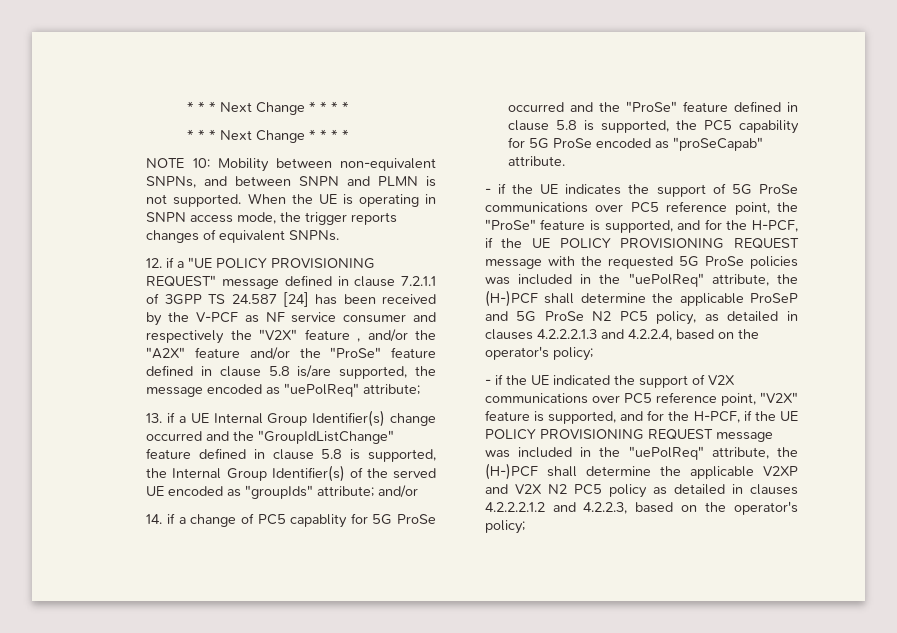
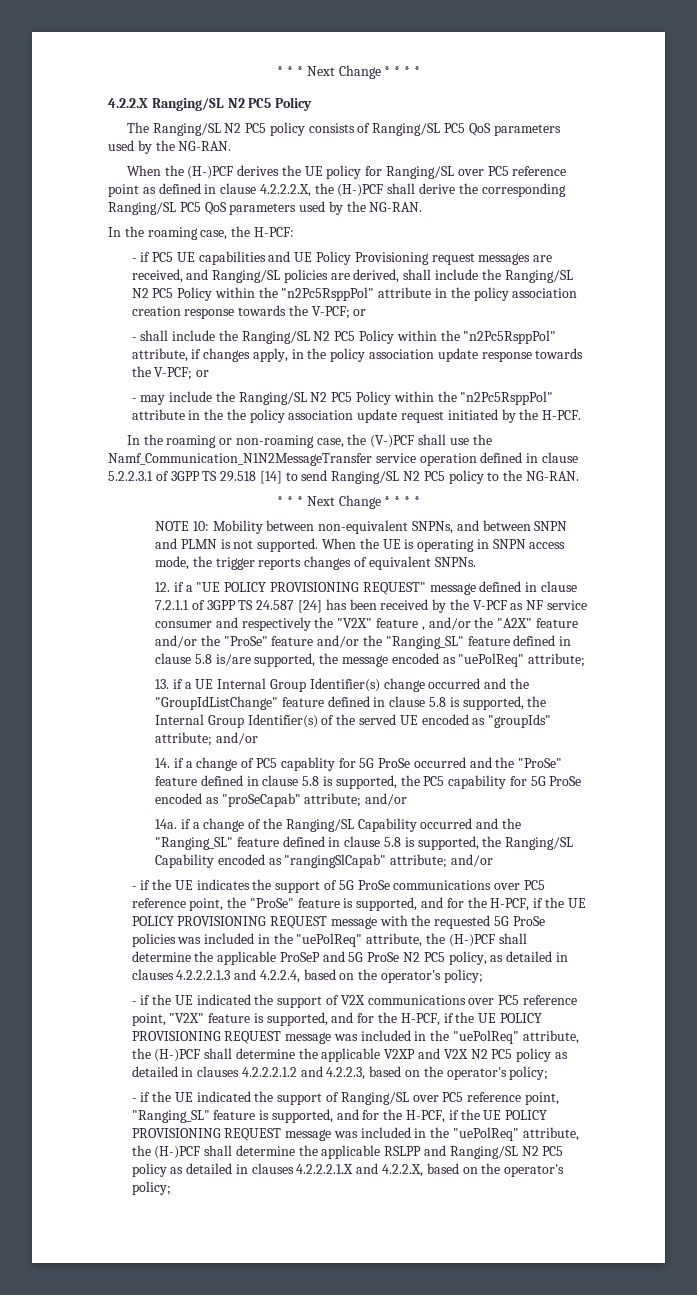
[186,101,349,115] * * * Next Change * * * * -> [277,65,420,79] [108,97,313,111] [126,122,561,136] [108,140,232,154] [126,165,567,179] [108,183,566,197] [108,201,423,215] [108,226,294,240] [131,251,553,265] [131,269,573,283] [131,287,578,301] [131,305,367,319] [131,330,557,344] [131,348,584,362] [131,366,210,380] [131,391,554,405] [131,409,582,423] [126,434,492,448] [108,452,578,466] [108,470,579,484] * * * Next Change * * * * // 4.2.2.X Ranging/SL N2 PC5 Policy // The Ranging/SL N2 PC5 policy consists of Ranging/SL PC5 QoS parameters used by the NG-RAN. // When the (H-)PCF derives the UE policy for Ranging/SL over PC5 reference point as defined in clause 4.2.2.2.X, the (H-)PCF shall derive the corresponding Ranging/SL PC5 QoS parameters used by the NG-RAN. // In the roaming case, the H-PCF: // - if PC5 UE capabilities and UE Policy Provisioning request messages are received, and Ranging/SL policies are derived, shall include the Ranging/SL N2 PC5 Policy within the "n2Pc5RsppPol" attribute in the policy association creation response towards the V-PCF; or // - shall include the Ranging/SL N2 PC5 Policy within the "n2Pc5RsppPol" attribute, if changes apply, in the policy association update response towards the V-PCF; or // - may include the Ranging/SL N2 PC5 Policy within the "n2Pc5RsppPol" attribute in the the policy association update request initiated by the H-PCF. // In the roaming or non-roaming case, the (V-)PCF shall use the Namf_Communication_N1N2MessageTransfer service operation defined in clause 5.2.2.3.1 of 3GPP TS 29.518 [14] to send Ranging/SL N2 PC5 policy to the NG-RAN.
(436, 352) none -> [317,635,510,649] and/or the "Ranging_SL" feature
[508,156,566,166] attribute. -> [304,793,408,807] [155,818,521,832] [155,836,574,850] [155,854,493,868] attribute; and/or // 14a. if a change of the Ranging/SL Capability occurred and the "Ranging_SL" feature defined in clause 5.8 is supported, the Ranging/SL Capability encoded as "rangingSlCapab" attribute; and/or
(525, 527) none -> [131,1091,559,1105] [131,1109,548,1123] [131,1127,579,1141] [131,1145,564,1159] [131,1163,565,1177] [131,1181,171,1195] // - if the UE indicated the support of Ranging/SL over PC5 reference point, "Ranging_SL" feature is supported, and for the H-PCF, if the UE POLICY PROVISIONING REQUEST message was included in the "uePolReq" attribute, the (H-)PCF shall determine the applicable RSLPP and Ranging/SL N2 PC5 policy as detailed in clauses 4.2.2.2.1.X and 4.2.2.X, based on the operator's policy;

